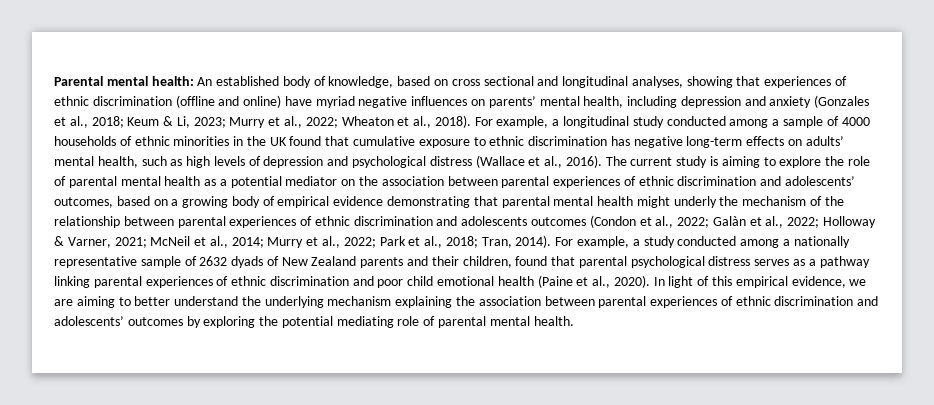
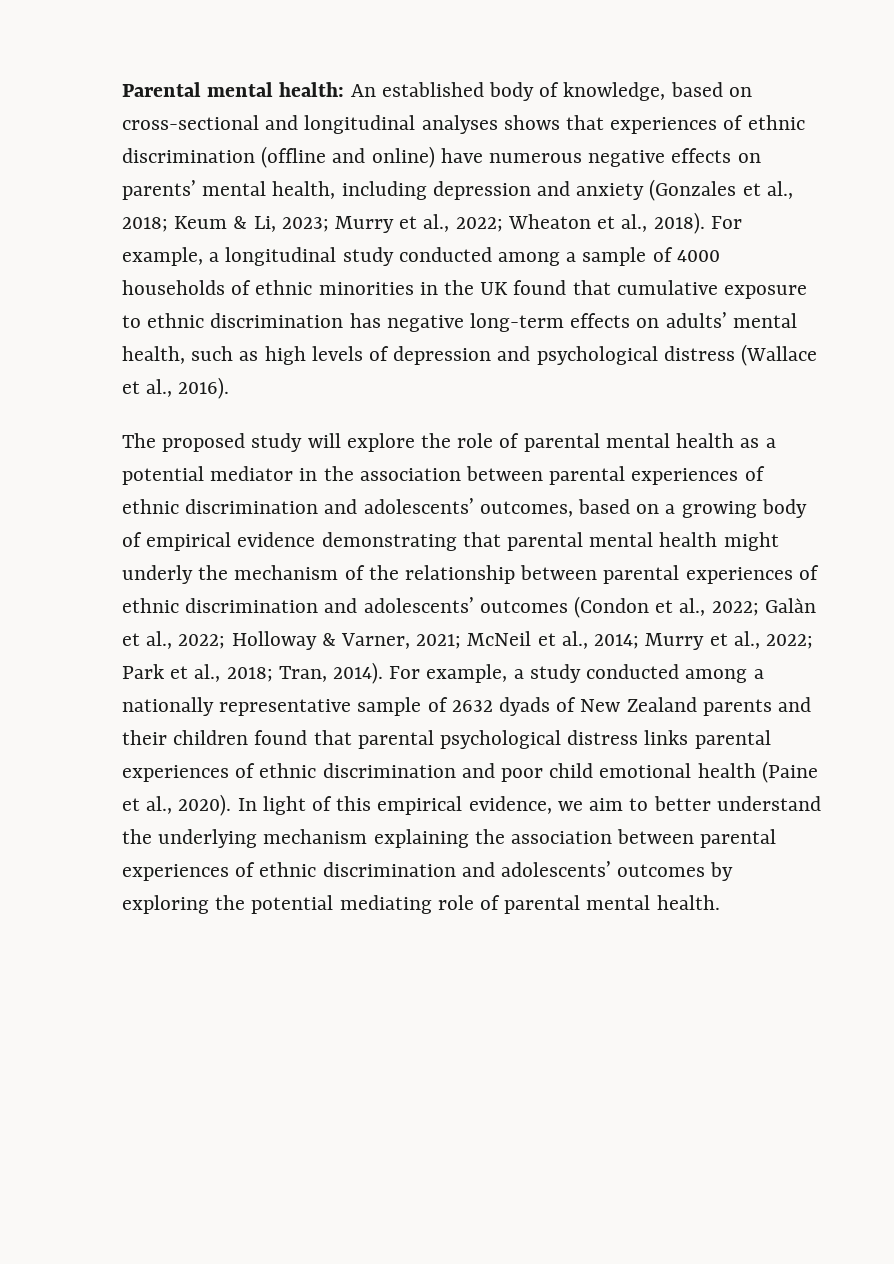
[451,76,733,88] cross sectional and longitudinal analyses, showing -> [122,115,560,134] cross-sectional and longitudinal analyses shows
[315,96,468,108] myriad negative influences -> [489,148,732,167] numerous negative effects
[605,156,776,168] The current study is aiming to -> [122,433,341,452] // The proposed study will
[341,179,356,186] on -> [299,468,318,481] in
[461,216,528,226] adolescents -> [363,597,474,613] adolescents’
[462,256,512,268] children, -> [173,730,249,745] children
[754,256,870,268] [54,276,90,288] serves as a pathway linking -> [644,730,689,745] links
[54,296,115,308] are aiming -> [589,798,624,811] aim

